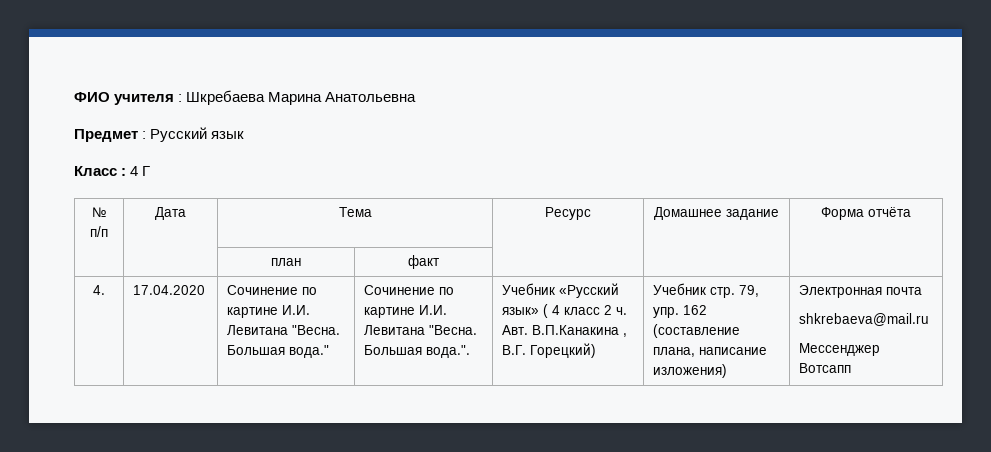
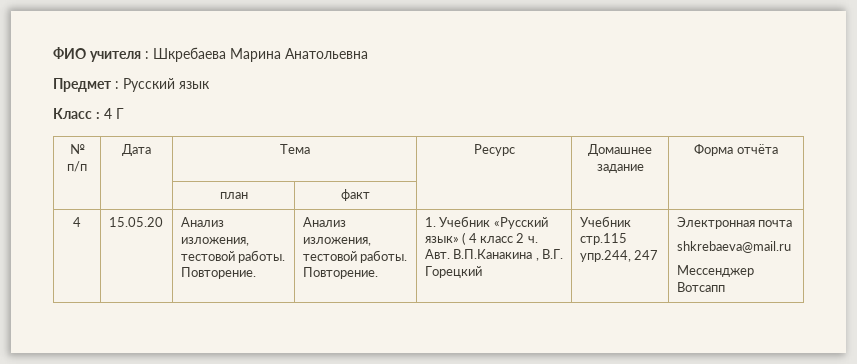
[93,285,105,295] [133,285,206,295] [227,285,318,295] [227,305,311,318] [227,325,341,335] [227,345,330,358] [364,285,455,295] [364,305,448,318] [364,325,478,335] [364,345,471,358] 4. | 17.04.2020 | Сочинение по картине И.И. Левитана "Весна. Большая вода." | Сочинение по картине И.И. Левитана "Весна. Большая вода.". | -> [73,217,81,227] [108,217,163,227] [180,217,224,227] [180,237,249,246] [180,250,286,263] [180,267,256,279] [302,217,346,227] [302,237,371,246] [302,250,408,263] [302,267,378,279] [424,217,436,227] 4 | 15.05.20 | Анализ изложения, тестовой работы. Повторение. | Анализ изложения, тестовой работы. Повторение. | 1.
[530,343,597,358] [653,283,760,298] [653,305,708,318] [653,324,741,338] [653,347,768,357] [653,364,728,378] Горецкий) | Учебник стр. 79, упр. 162 (составление плана, написание изложения) -> [424,266,482,278] [579,216,631,227] [579,233,627,245] [579,250,659,262] Горецкий | Учебник стр.115 упр.244, 247

